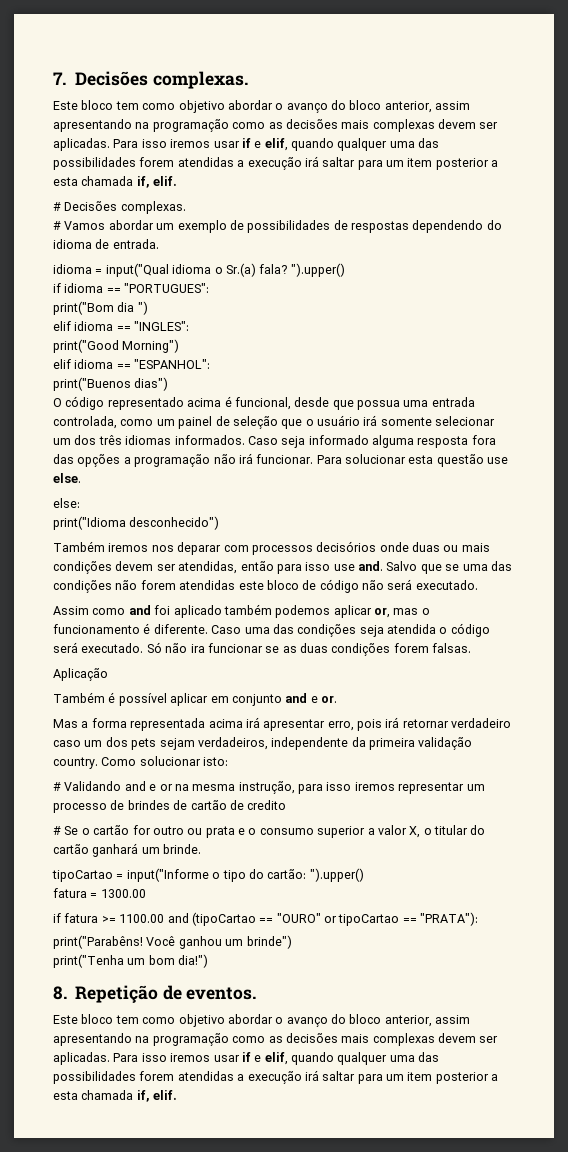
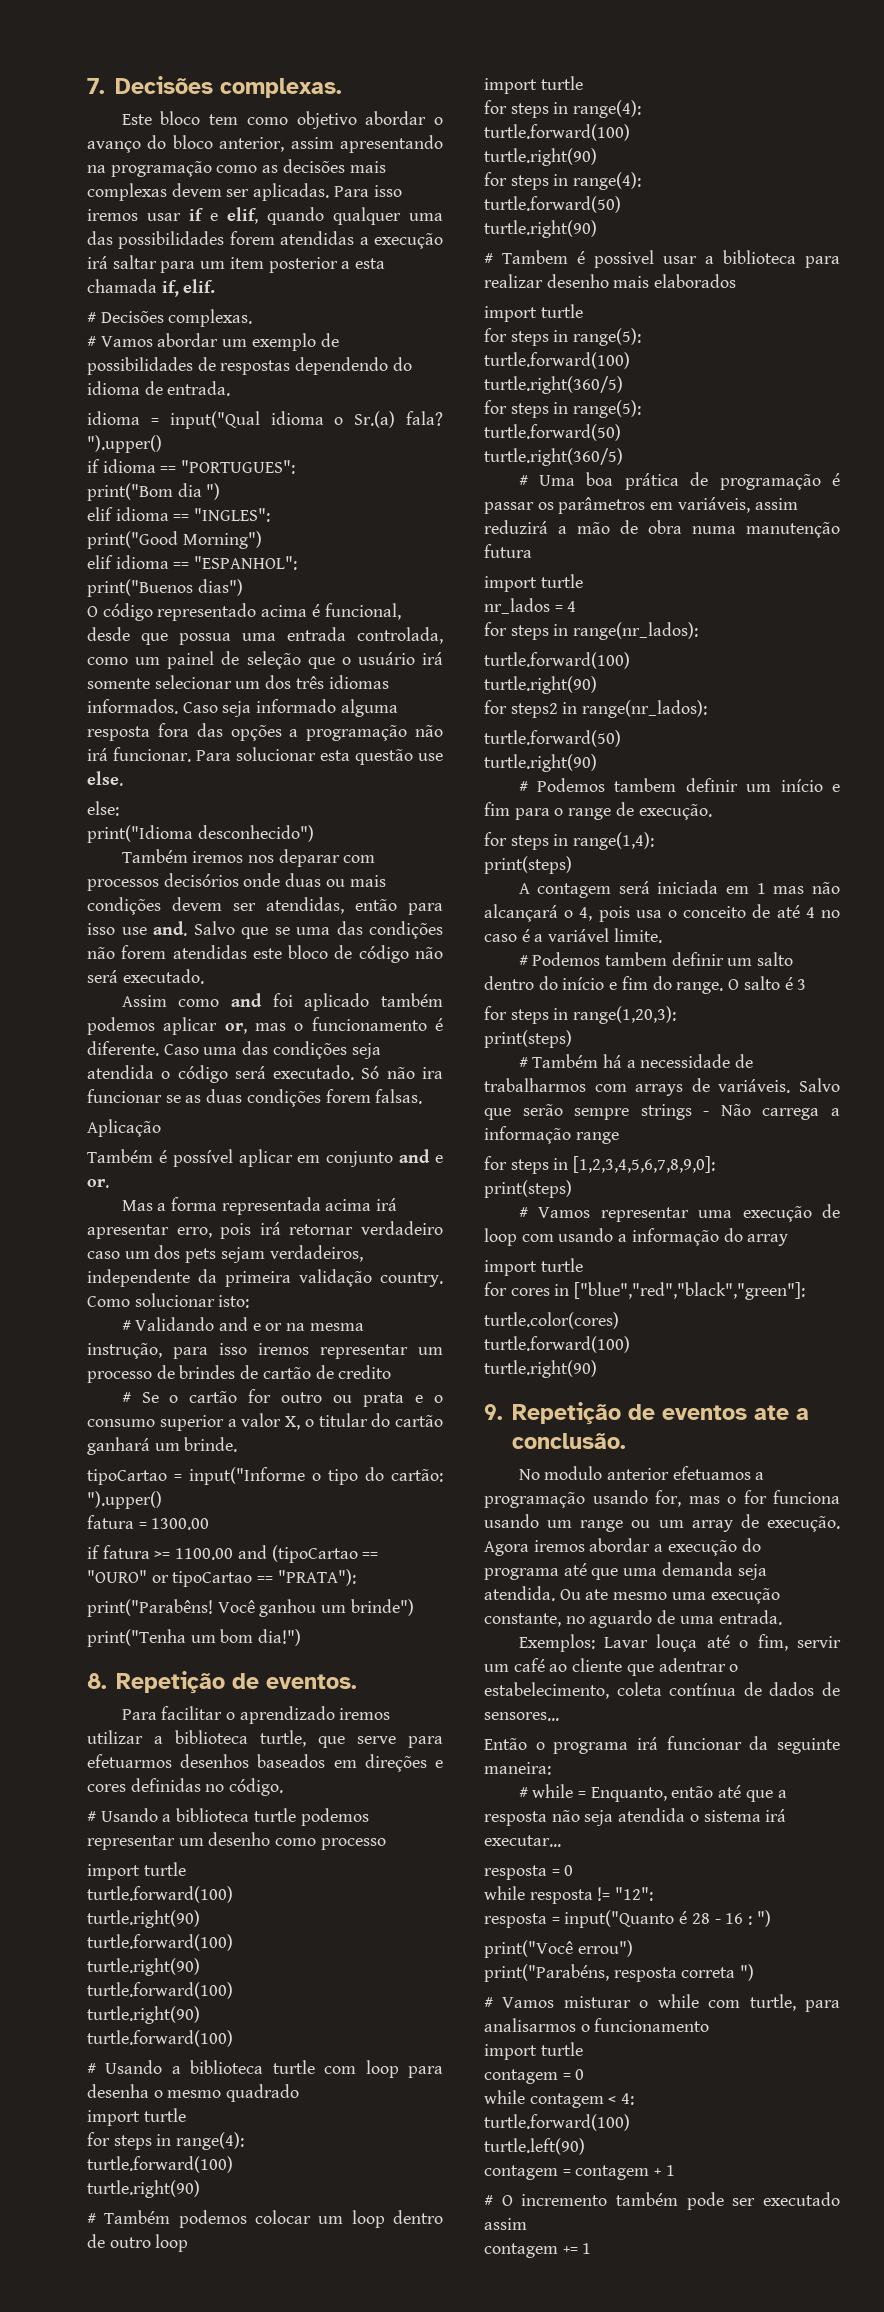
[53,1014,471,1027] [53,1033,499,1046] [53,1052,440,1065] [53,1070,499,1084] [53,1090,178,1102] Este bloco tem como objetivo abordar o avanço do bloco anterior, assim apresentando na programação como as decisões mais complexas devem ser aplicadas. Para isso iremos usar if e elif, quando qualquer uma das possibilidades forem atendidas a execução irá saltar para um item posterior a esta chamada if, elif. -> [121,1706,391,1724] [87,1730,443,1748] [87,1754,443,1772] [87,1778,284,1796] [87,1808,369,1826] [87,1832,386,1850] [87,1862,186,1880] [87,1886,233,1903] [87,1910,200,1928] [87,1934,233,1951] [87,1958,200,1976] [87,1982,233,1999] [87,2006,200,2024] [87,2030,233,2047] [87,2060,444,2078] [87,2084,300,2102] [87,2108,186,2126] [87,2132,245,2150] [87,2156,233,2173] [87,2180,200,2198] [87,2210,443,2228] [87,2234,189,2252] [484,76,583,94] [484,100,642,118] [484,124,630,141] [484,148,597,166] [484,172,642,190] [484,196,621,213] [484,220,597,238] [484,250,840,268] [484,274,737,288] [484,304,583,322] [484,328,642,346] [484,352,630,369] [484,376,623,394] [484,400,642,418] [484,424,621,441] [484,448,623,466] [518,472,840,490] [484,497,798,514] [484,520,840,538] [484,544,532,558] [484,574,583,592] [484,598,577,614] [484,622,699,640] [484,652,630,669] [484,676,597,694] [484,700,708,718] [484,730,621,747] [484,754,597,772] [518,778,840,792] [484,802,712,820] [484,832,655,850] [484,856,572,874] [518,880,840,898] [484,904,840,922] [484,928,662,943] [518,952,794,966] [484,976,807,994] [484,1006,677,1024] [484,1030,572,1048] [518,1054,754,1068] [484,1078,840,1096] [484,1104,840,1120] [484,1126,619,1144] [484,1156,716,1174] [484,1180,572,1198] [518,1204,840,1222] [484,1228,789,1246] [484,1258,583,1276] [484,1282,806,1300] [484,1312,619,1329] [484,1336,630,1353] [484,1360,597,1378] [484,1402,810,1425] [512,1433,627,1449] [518,1466,765,1480] [484,1490,840,1508] [484,1514,840,1532] [484,1538,761,1556] [484,1562,767,1580] [484,1586,780,1604] [484,1610,782,1628] [518,1634,841,1652] [484,1658,739,1676] [484,1682,840,1699] [484,1712,559,1721] [484,1736,841,1754] [484,1762,551,1775] [518,1784,787,1802] [484,1808,787,1826] [484,1835,561,1847] [484,1865,574,1880] [484,1886,654,1904] [484,1910,771,1928] [484,1940,633,1958] [484,1964,755,1982] [484,1994,840,2012] [484,2018,710,2032] [484,2042,583,2060] [484,2069,585,2084] [484,2090,635,2108] [484,2114,630,2131] [484,2138,585,2155] [484,2165,675,2180] [484,2192,840,2210] [484,2218,527,2230] [484,2243,592,2258] Para facilitar o aprendizado iremos utilizar a biblioteca turtle, que serve para efetuarmos desenhos baseados em direções e cores definidas no código. // # Usando a biblioteca turtle podemos representar um desenho como processo // import turtle // turtle.forward(100) // turtle.right(90) // turtle.forward(100) // turtle.right(90) // turtle.forward(100) // turtle.right(90) // turtle.forward(100) // # Usando a biblioteca turtle com loop para desenha o mesmo quadrado // import turtle // for steps in range(4): // turtle.forward(100) // turtle.right(90) // # Também podemos colocar um loop dentro de outro loop // import turtle // for steps in range(4): // turtle.forward(100) // turtle.right(90) // for steps in range(4): // turtle.forward(50) // turtle.right(90) // # Tambem é possivel usar a biblioteca para realizar desenho mais elaborados // import turtle // for steps in range(5): // turtle.forward(100) // turtle.right(360/5) // for steps in range(5): // turtle.forward(50) // turtle.right(360/5) // # Uma boa prática de programação é passar os parâmetros em variáveis, assim reduzirá a mão de obra numa manutenção futura // import turtle // nr_lados = 4 // for steps in range(nr_lados): // turtle.forward(100) // turtle.right(90) // for steps2 in range(nr_lados): // turtle.forward(50) // turtle.right(90) // # Podemos tambem definir um início e fim para o range de execução. // for steps in range(1,4): // print(steps) // A contagem será iniciada em 1 mas não alcançará o 4, pois usa o conceito de até 4 no caso é a variável limite. // # Podemos tambem definir um salto dentro do início e fim do range. O salto é 3 // for steps in range(1,20,3): // print(steps) // # Também há a necessidade de trabalharmos com arrays de variáveis. Salvo que serão sempre strings - Não carrega a informação range // for steps in [1,2,3,4,5,6,7,8,9,0]: // print(steps) // # Vamos representar uma execução de loop com usando a informação do array // import turtle // for cores in ["blue","red","black","green"]: // turtle.color(cores) // turtle.forward(100) // turtle.right(90) // 9. Repetição de eventos ate a conclusão. // No modulo anterior efetuamos a programação usando for, mas o for funciona usando um range ou um array de execução. Agora iremos abordar a execução do programa até que uma demanda seja atendida. Ou ate mesmo uma execução constante, no aguardo de uma entrada. // Exemplos: Lavar louça até o fim, servir um café ao cliente que adentrar o estabelecimento, coleta contínua de dados de sensores... // Então o programa irá funcionar da seguinte maneira: // # while = Enquanto, então até que a resposta não seja atendida o sistema irá executar... // resposta = 0 // while resposta != "12": // resposta = input("Quanto é 28 - 16 : ") // print("Você errou") // print("Parabéns, resposta correta ") // # Vamos misturar o while com turtle, para analisarmos o funcionamento // import turtle // contagem = 0 // while contagem < 4: // turtle.forward(100) // turtle.left(90) // contagem = contagem + 1 // # O incremento também pode ser executado assim // contagem += 1

